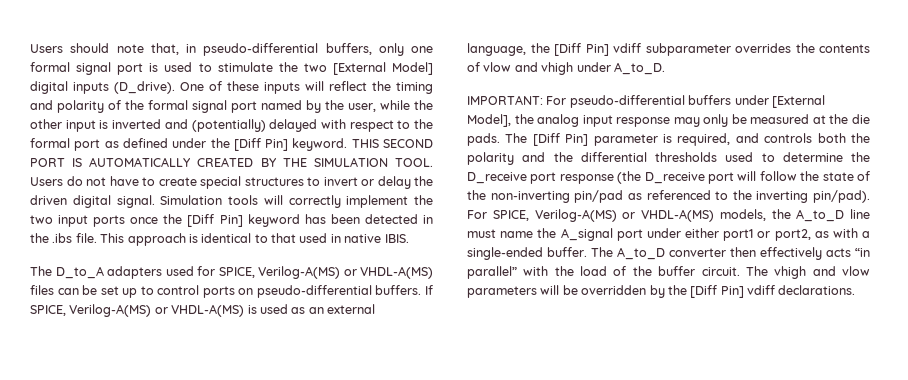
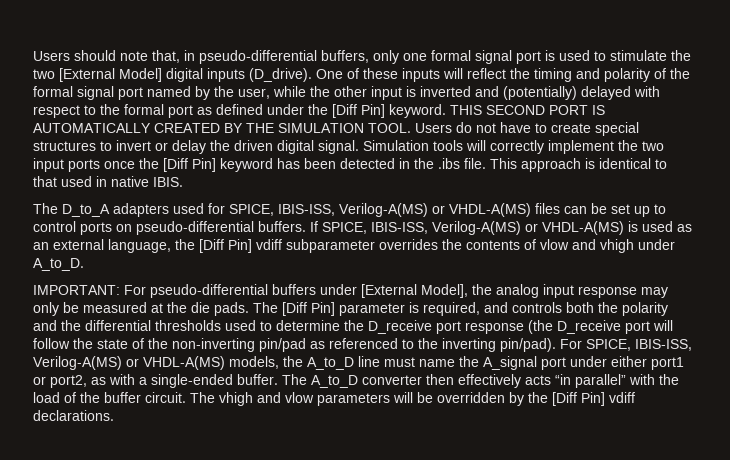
(255, 272) none -> [278,204,335,216] IBIS-ISS,
(66, 310) none -> [371,222,428,234] IBIS-ISS,
(529, 215) none -> [635,339,692,351] IBIS-ISS,

